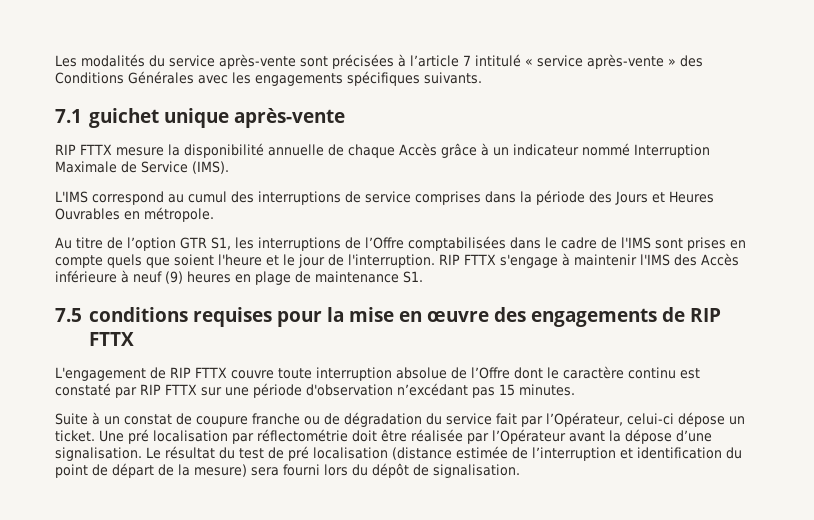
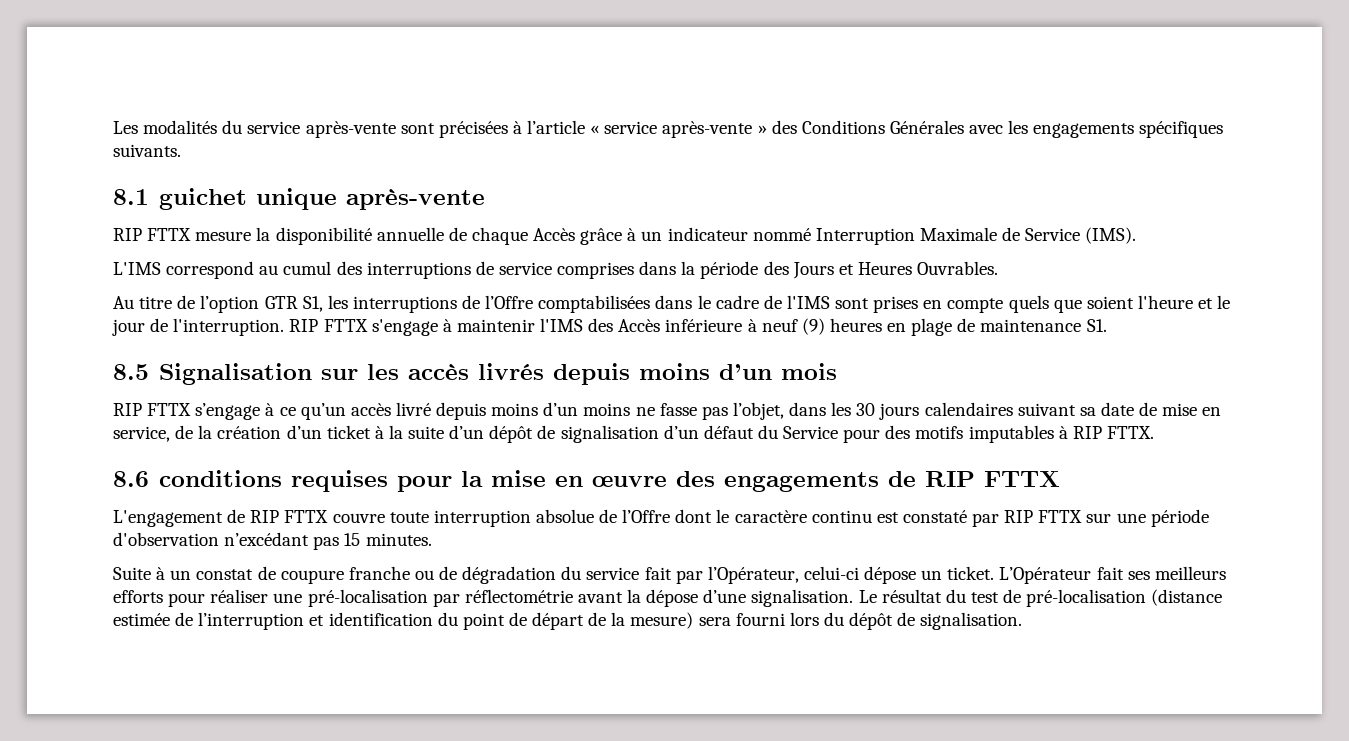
[463,54,521,67] 7 intitulé -> (586, 127) none
[55,109,82,123] 7.1 -> [113,189,149,205] 8.1
[55,207,214,222] Ouvrables en métropole. -> [917,261,999,275] Ouvrables.
[55,308,82,322] 7.5 -> [113,363,837,385] [113,402,1222,420] [113,425,1154,443] [113,471,149,487] 8.5 Signalisation sur les accès livrés depuis moins d’un mois // RIP FTTX s’engage à ce qu’un accès livré depuis moins d’un moins ne fasse pas l’objet, dans les 30 jours calendaires suivant sa date de mise en service, de la création d’un ticket à la suite d’un dépôt de signalisation d’un défaut du Service pour des motifs imputables à RIP FTTX. // 8.6
[99,429,566,444] Une pré localisation par réflectométrie doit être réalisée par l’Opérateur -> [999,566,1226,584] [113,589,573,607] L’Opérateur fait ses meilleurs efforts pour réaliser une pré-localisation par réflectométrie
[288,446,388,461] pré localisation -> [1026,589,1147,607] pré-localisation

